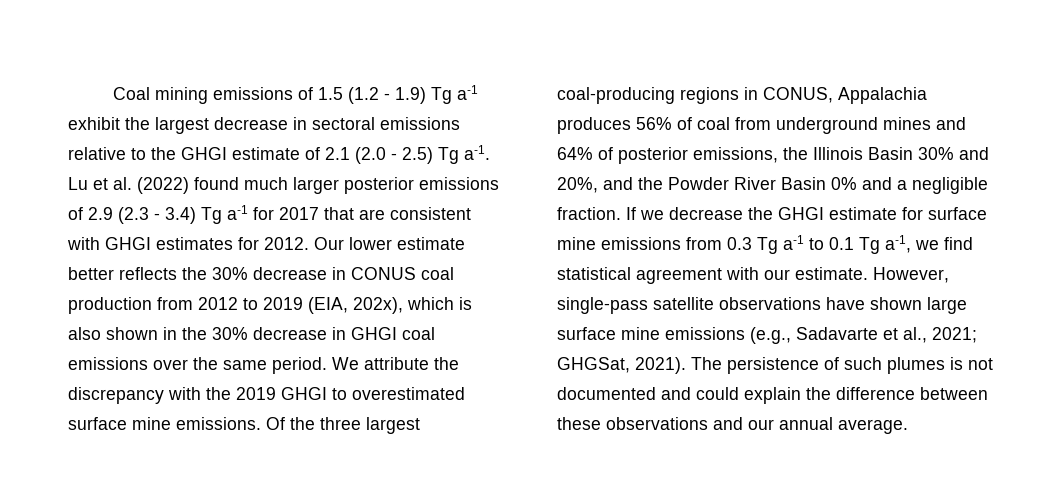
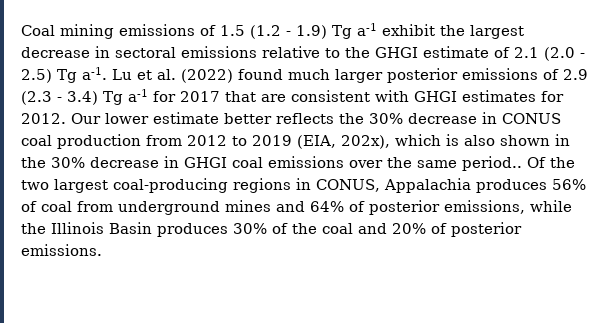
[272,357,459,374] [68,387,465,404] [68,417,261,430] period. We attribute the discrepancy with the 2019 GHGI to overestimated surface mine emissions. -> [462,156,522,171] period..
[320,417,361,430] three -> [21,180,49,190] two
(778, 155) none -> [530,200,572,212] while
[918,147,989,160] [557,177,988,194] [557,207,987,220] [557,235,973,254] [557,267,949,284] [557,297,967,314] [557,327,977,344] [557,357,993,374] [557,387,988,404] [557,417,908,434] 30% and 20%, and the Powder River Basin 0% and a negligible fraction. If we decrease the GHGI estimate for surface mine emissions from 0.3 Tg a-1 to 0.1 Tg a-1, we find statistical agreement with our estimate. However, single-pass satellite observations have shown large surface mine emissions (e.g., Sadavarte et al., 2021; GHGSat, 2021). The persistence of such plumes is not documented and could explain the difference between these observations and our annual average. -> [157,222,522,237] [21,244,102,256] produces 30% of the coal and 20% of posterior emissions.

